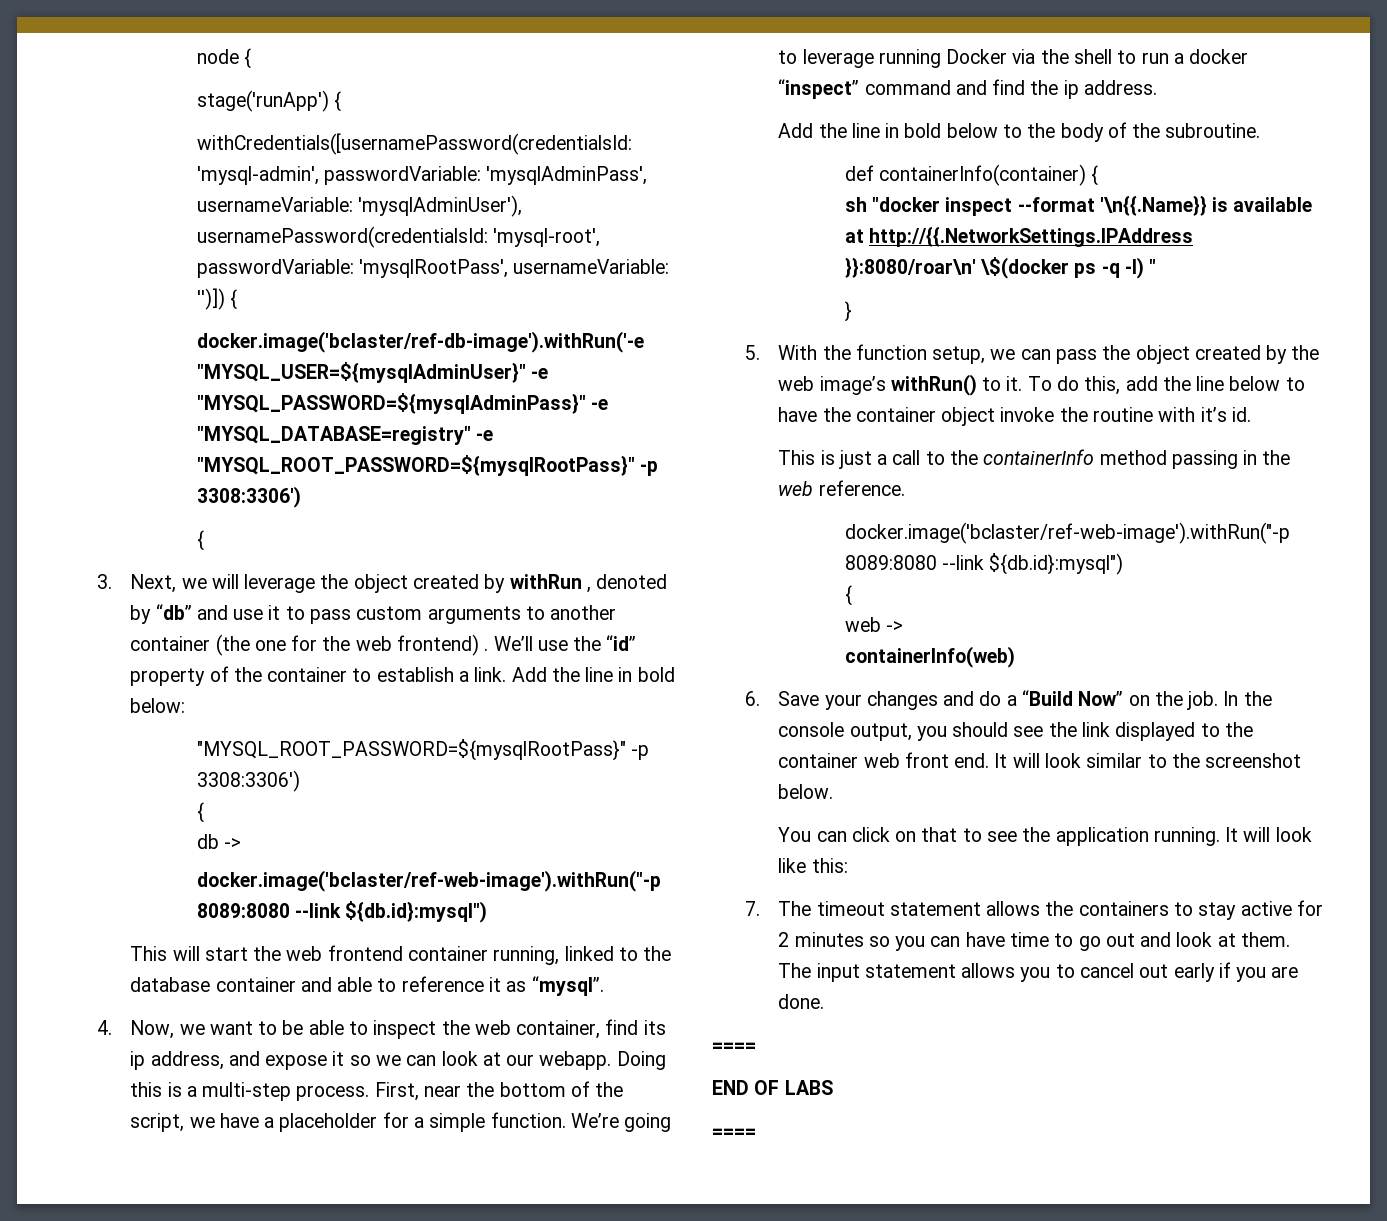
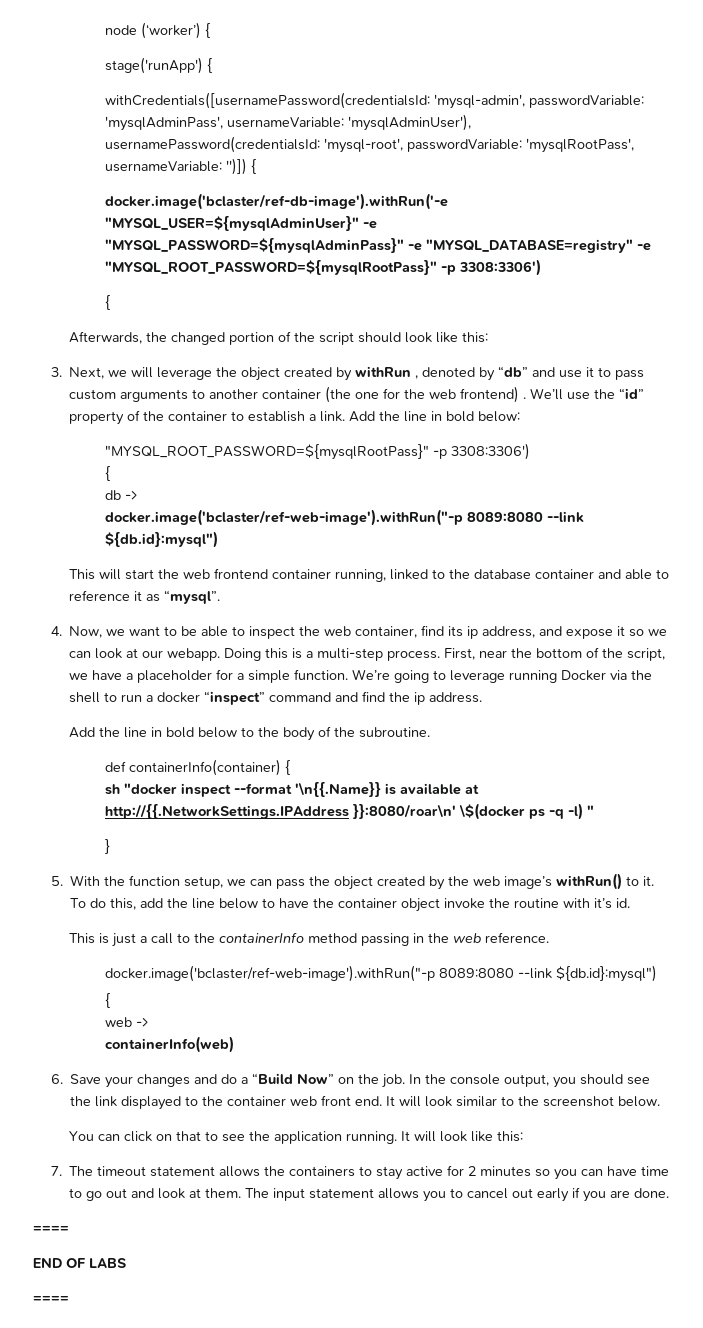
(239, 56) none -> [141,22,202,39] (‘worker’)
(204, 540) none -> [69,331,489,345] // Afterwards, the changed portion of the script should look like this:

